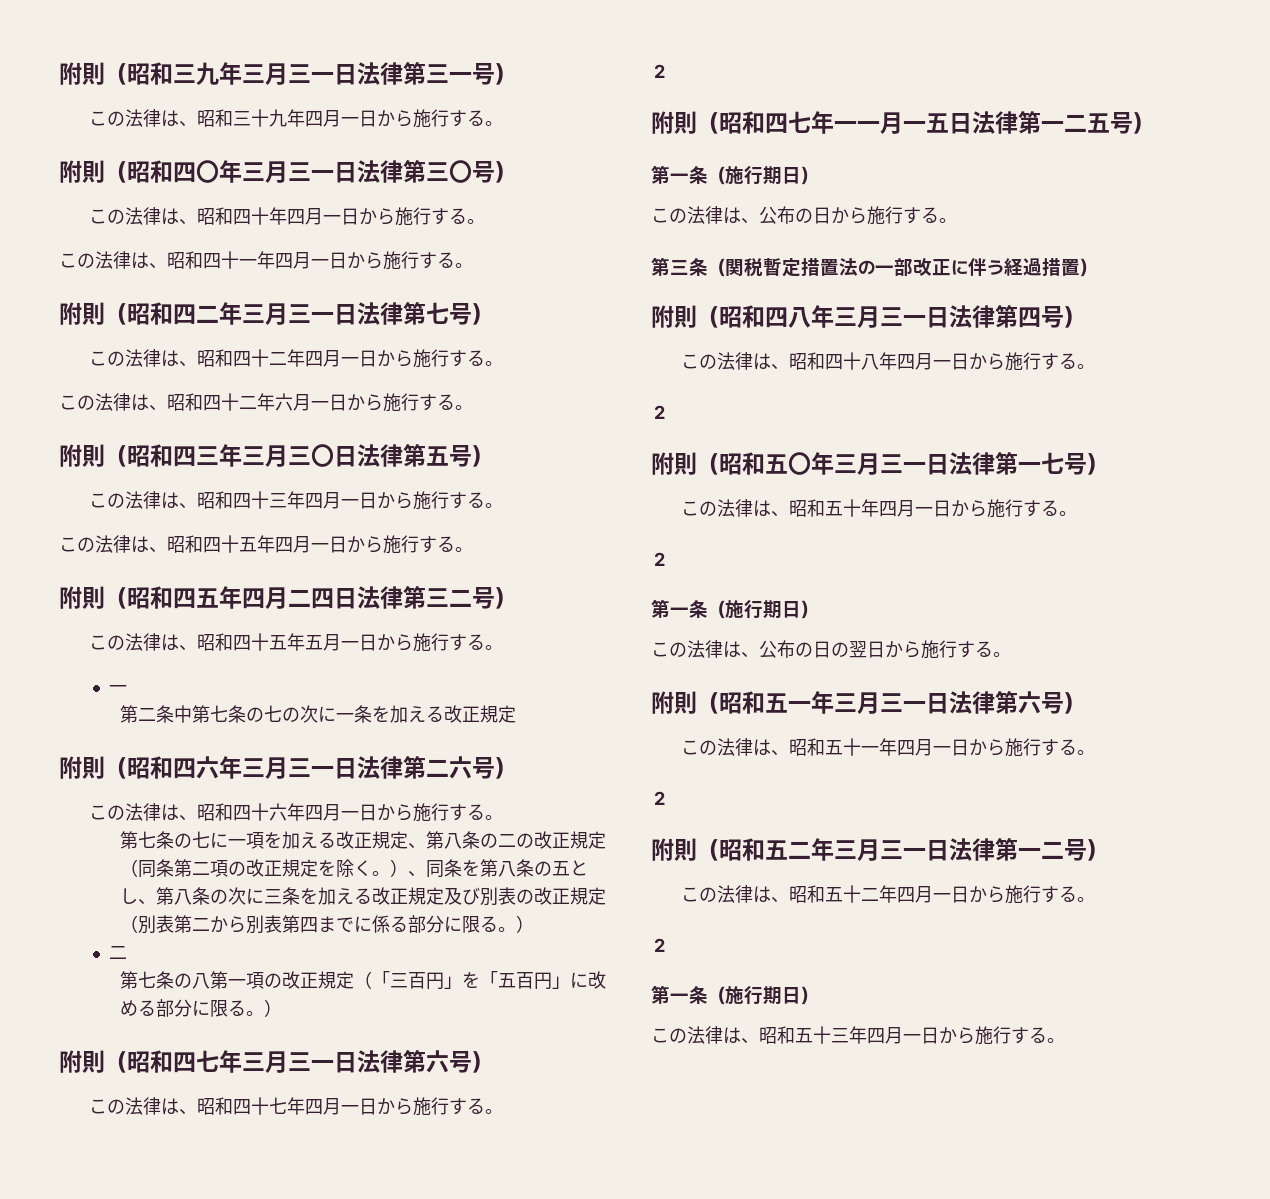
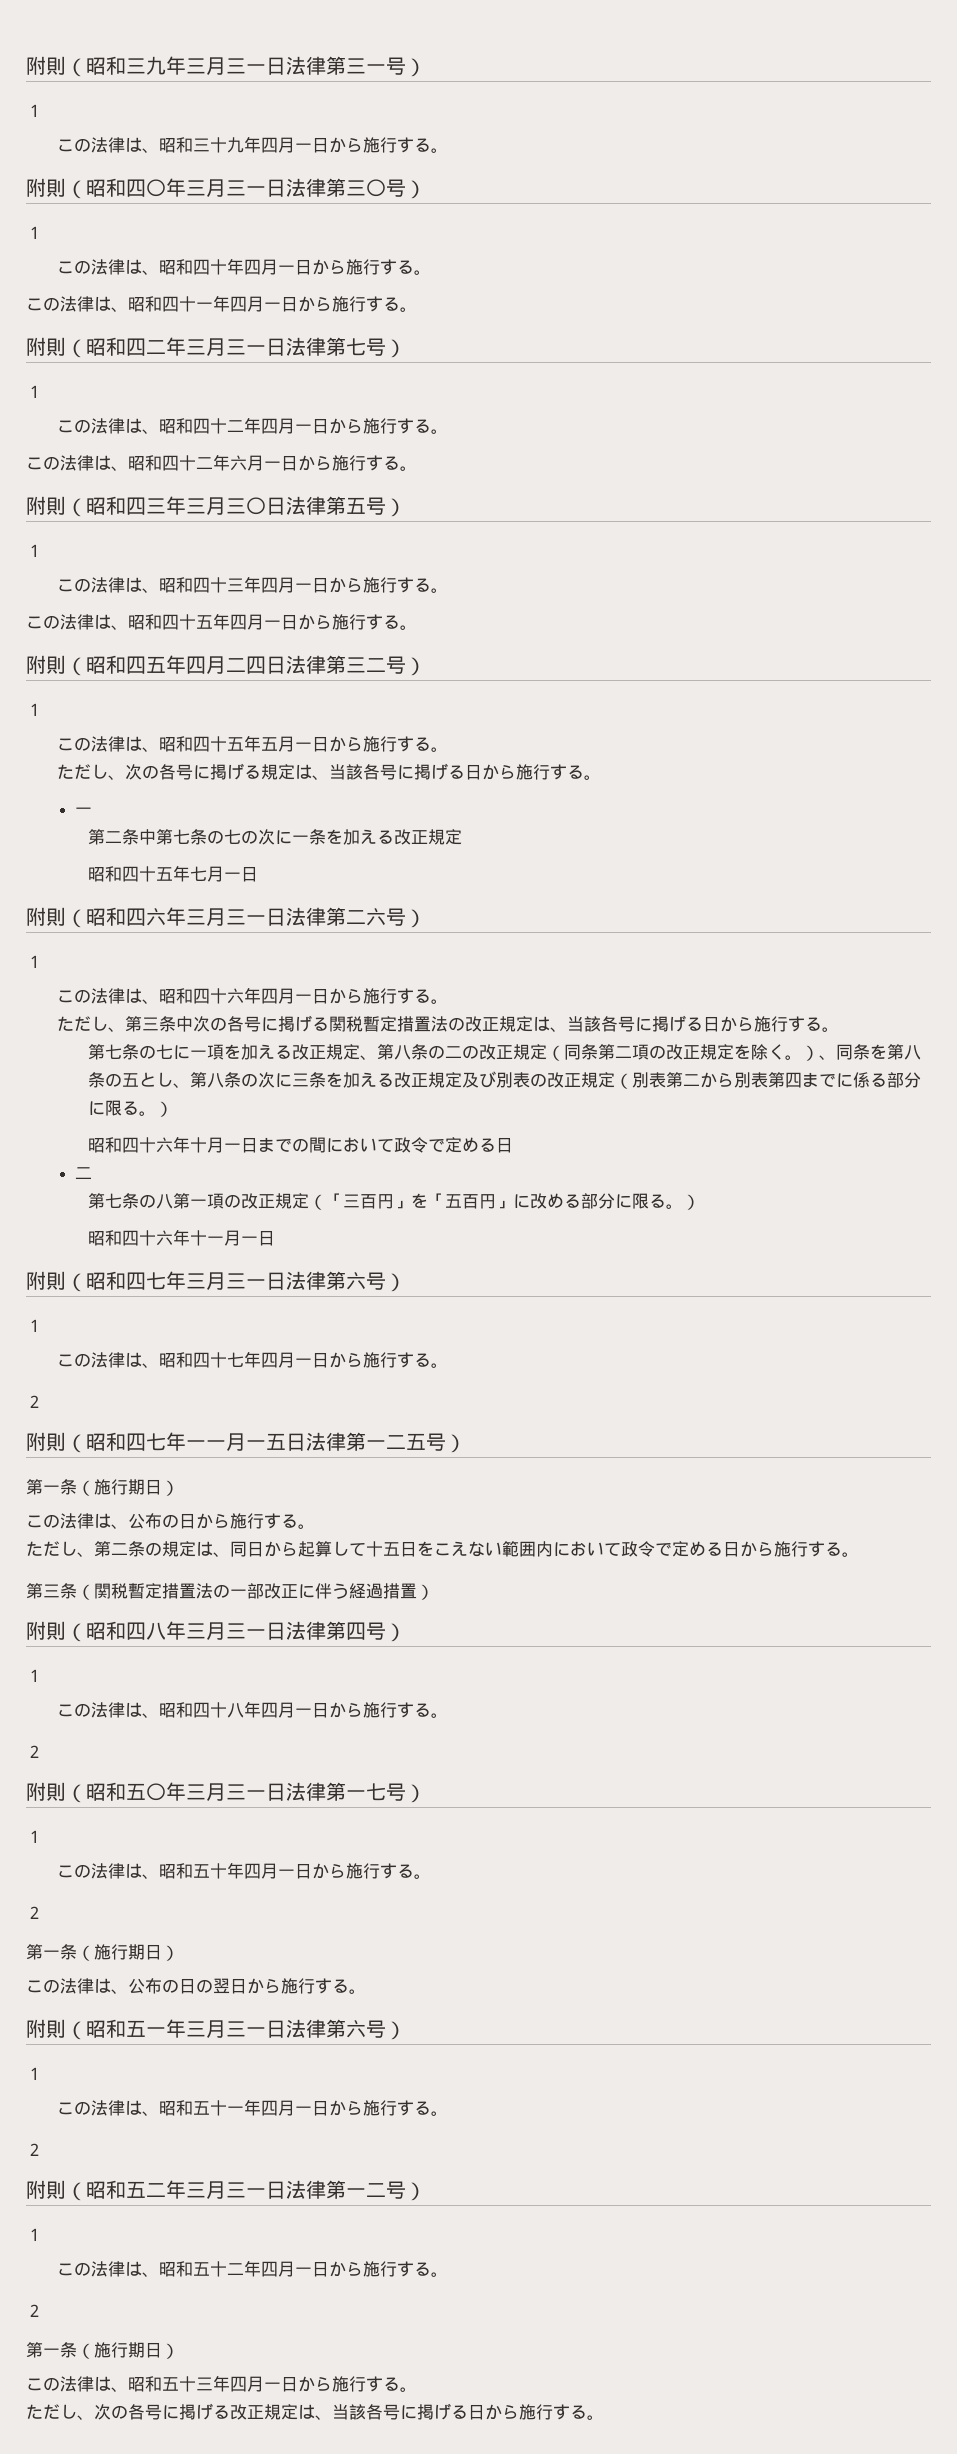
(517, 74) none -> [26,104,43,117] // １
(517, 172) none -> [26,226,43,239] // １
(494, 314) none -> [26,385,43,398] // １
(494, 456) none -> [26,544,43,557] // １
(517, 598) none -> [26,703,43,716] // １
(504, 647) none -> [56,763,601,780] // ただし、次の各号に掲げる規定は、当該各号に掲げる日から施行する。
(516, 714) none -> [87,865,258,882] // 昭和四十五年七月一日
(517, 768) none -> [26,955,43,968] // １
(504, 817) none -> [56,1015,839,1032] // ただし、第三条中次の各号に掲げる関税暫定措置法の改正規定は、当該各号に掲げる日から施行する。
(534, 924) none -> [87,1136,513,1153] // 昭和四十六年十月一日までの間において政令で定める日
(282, 1008) none -> [87,1229,275,1246] // 昭和四十六年十一月一日
(494, 1062) none -> [26,1319,43,1332] // １
(957, 220) none -> [26,1541,859,1557] // ただし、第二条の規定は、同日から起算して十五日をこえない範囲内において政令で定める日から施行する。
(1086, 317) none -> [26,1669,43,1682] // １
(1109, 464) none -> [26,1830,43,1843] // １
(1086, 703) none -> [26,2067,43,2080] // １
(1109, 850) none -> [26,2228,43,2241] // １
(1065, 1040) none -> [26,2403,604,2420] // ただし、次の各号に掲げる改正規定は、当該各号に掲げる日から施行する。

